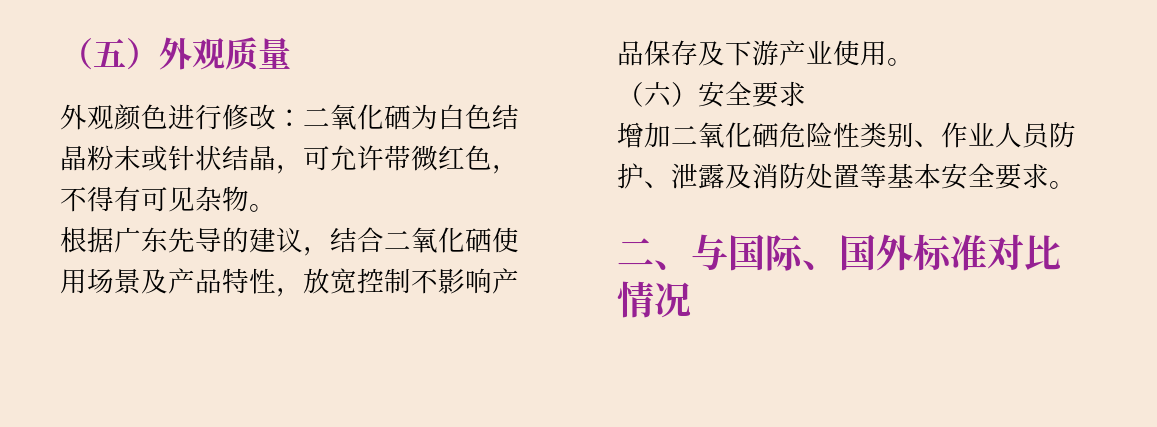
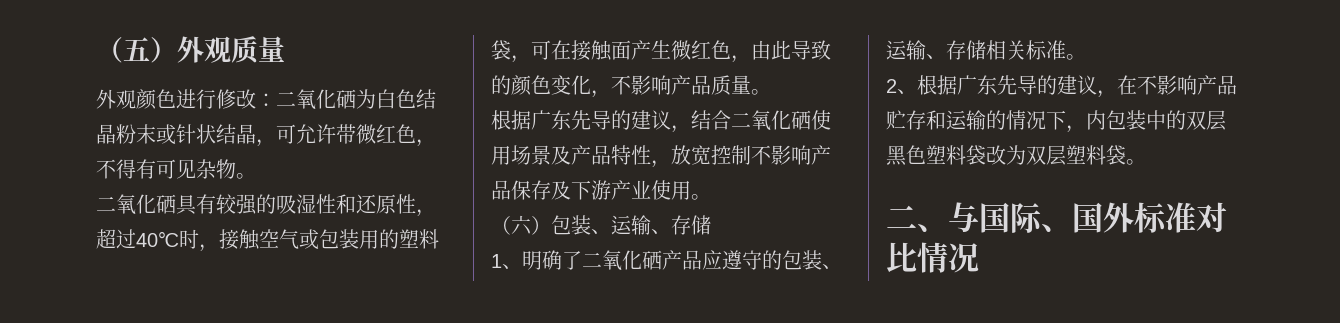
(276, 208) none -> [96,194,436,217] [96,229,439,252] [491,40,831,63] [491,75,771,98] // 二氧化硒具有较强的吸湿性和还原性，超过40℃时，接触空气或包装用的塑料袋，可在接触面产生微红色，由此导致的颜色变化，不影响产品质量。
[698,81,806,108] [617,122,1076,149] [617,163,1049,190] 安全要求 // 增加二氧化硒危险性类别、作业人员防护、泄露及消防处置等基本安全要求 -> [551,215,711,235] [491,250,842,271] [886,40,1086,60] [886,75,1237,98] [886,110,1226,133] [886,145,1126,166] 包装、运输、存储 // 1、明确了二氧化硒产品应遵守的包装、运输、存储相关标准。 // 2、根据广东先导的建议，在不影响产品贮存和运输的情况下，内包装中的双层黑色塑料袋改为双层塑料袋

